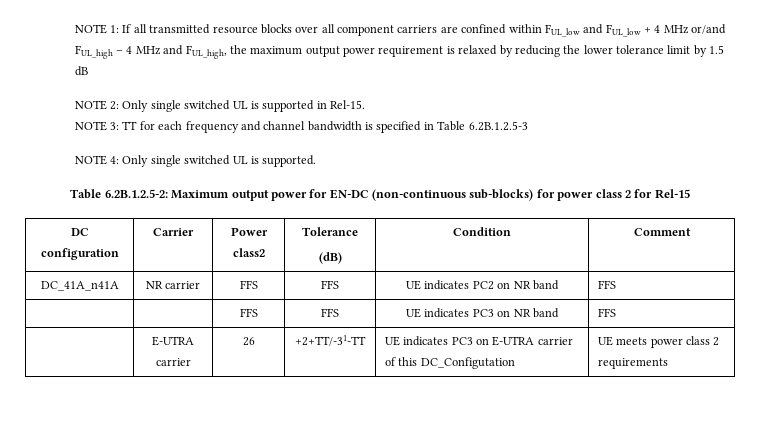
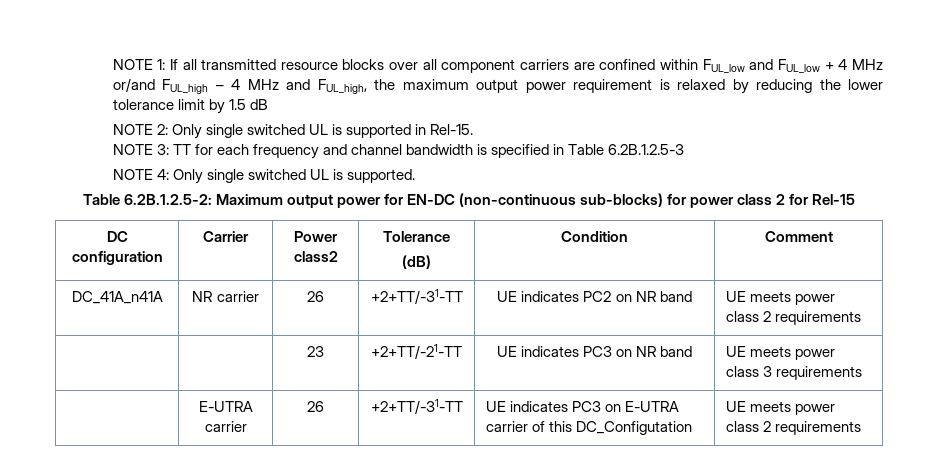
[239,280,258,289] [321,280,339,289] FFS | FFS -> [307,291,324,302] [370,289,463,304] 26 | +2+TT/-31-TT
[597,280,616,289] [239,308,258,317] [321,308,339,317] FFS // | | FFS | FFS -> [725,291,835,305] [725,311,861,325] [307,346,324,357] [371,344,462,359] UE meets power class 2 requirements // | | 23 | +2+TT/-21-TT
[597,308,616,317] FFS -> [725,346,835,360] [725,366,862,380] UE meets power class 3 requirements

